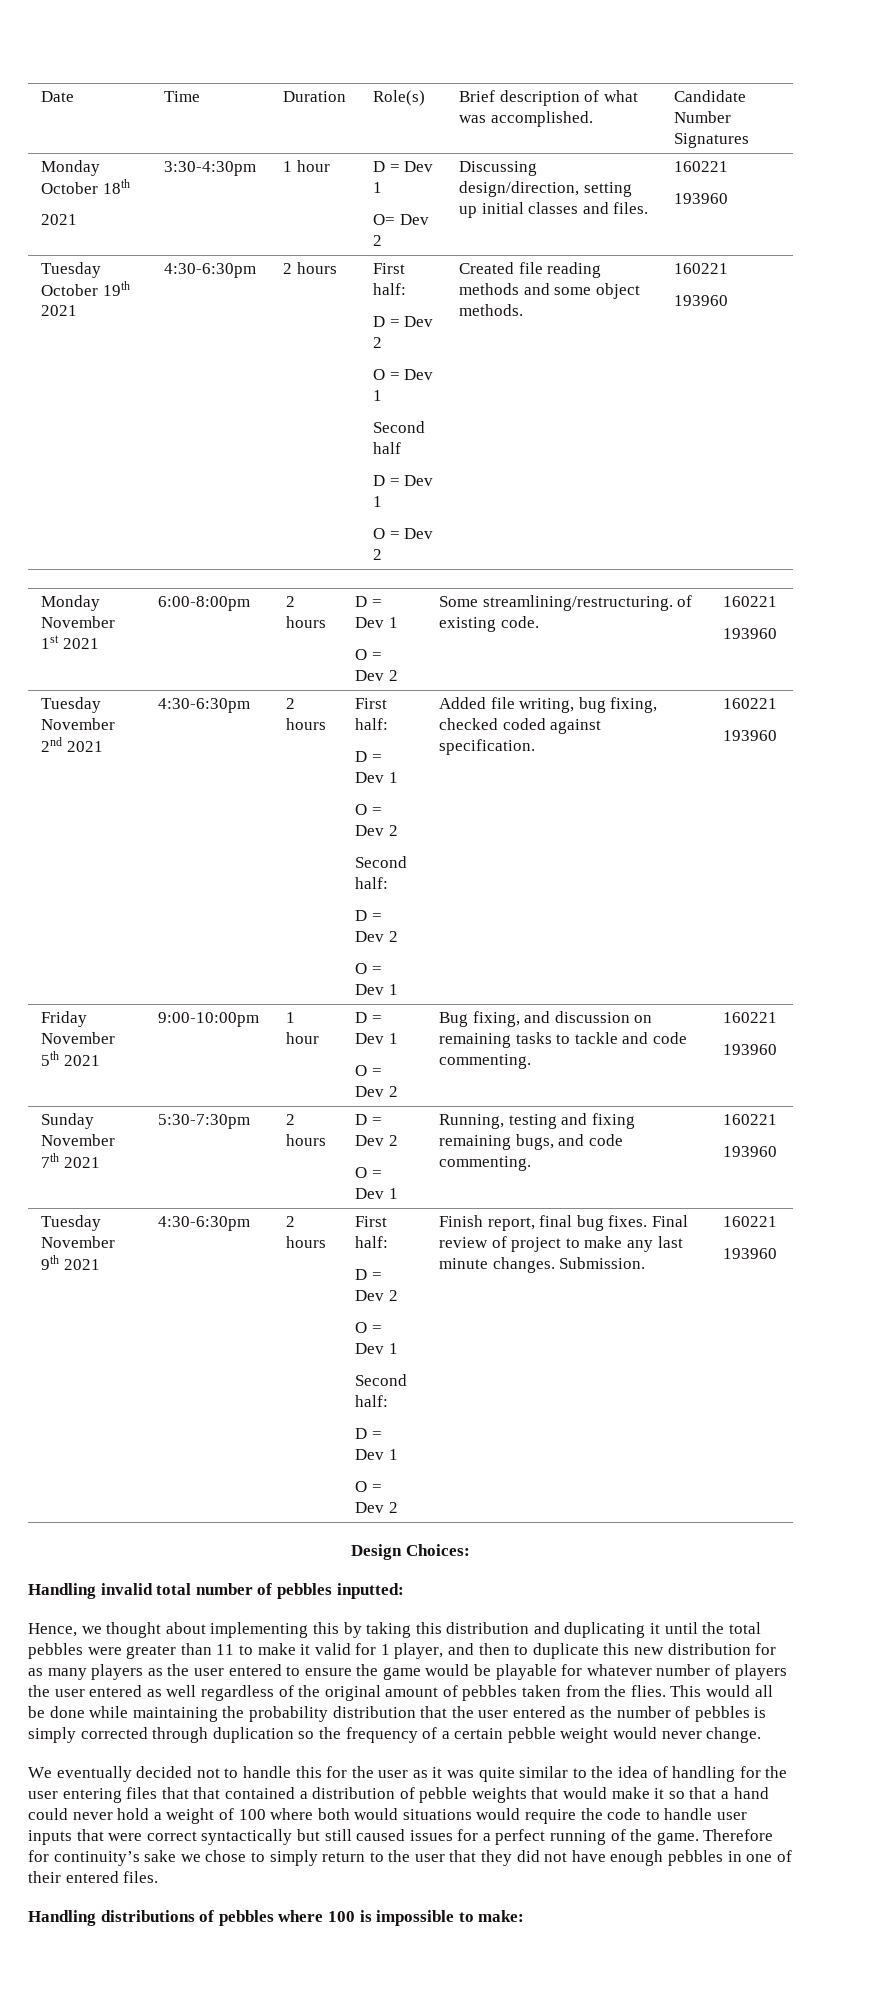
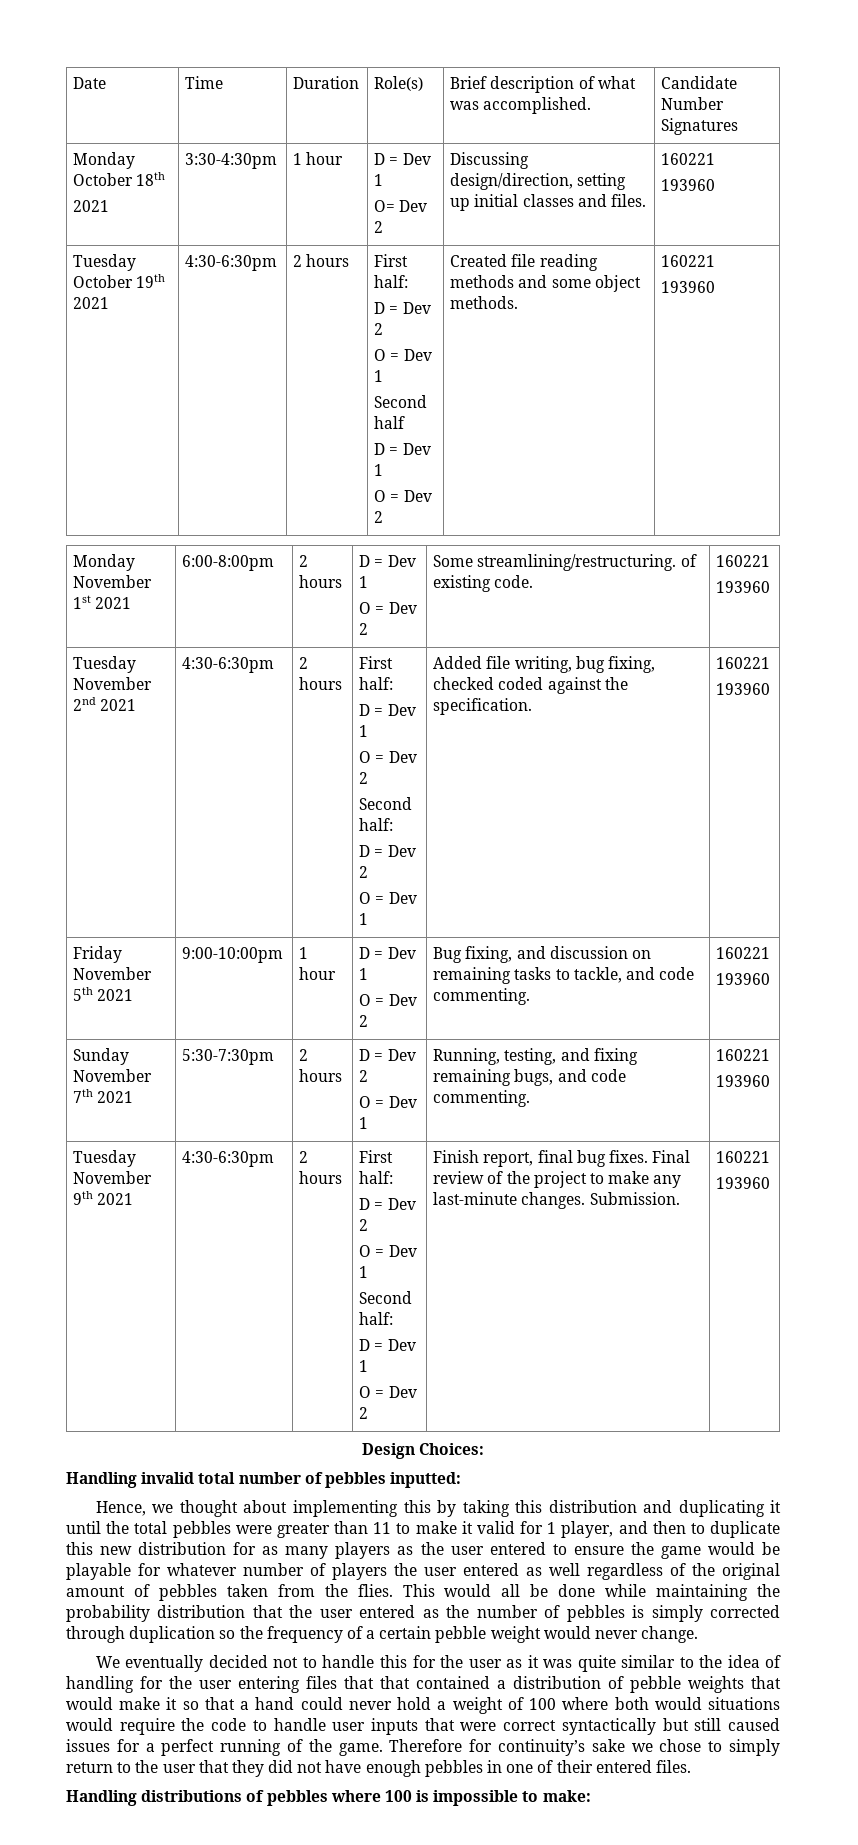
(602, 726) none -> [604,677,628,690] the
[574,1032,618,1044] tackle -> [573,967,622,983] tackle,
[508,1114,557,1129] testing -> [504,1048,557,1065] testing,
(507, 1242) none -> [506,1171,530,1184] the
[657,1236,683,1248] [439,1258,489,1269] last minute -> [433,1192,518,1205] last-minute

